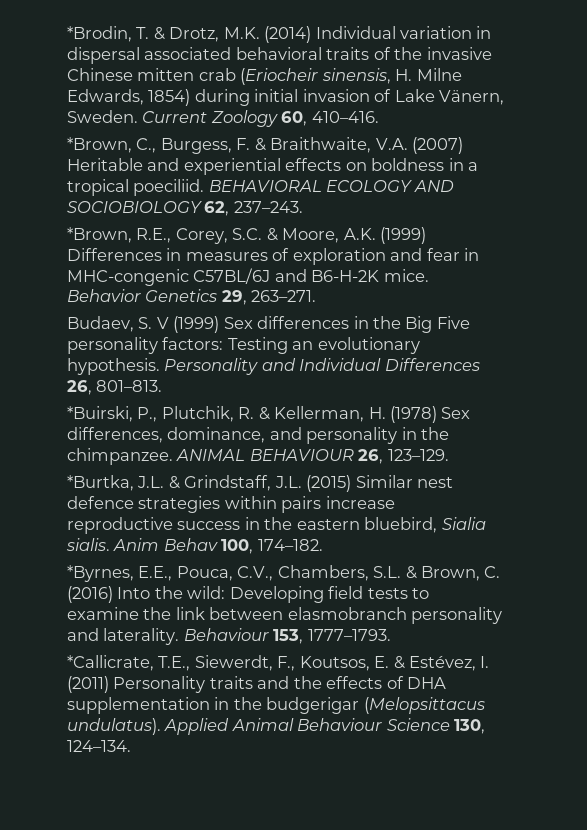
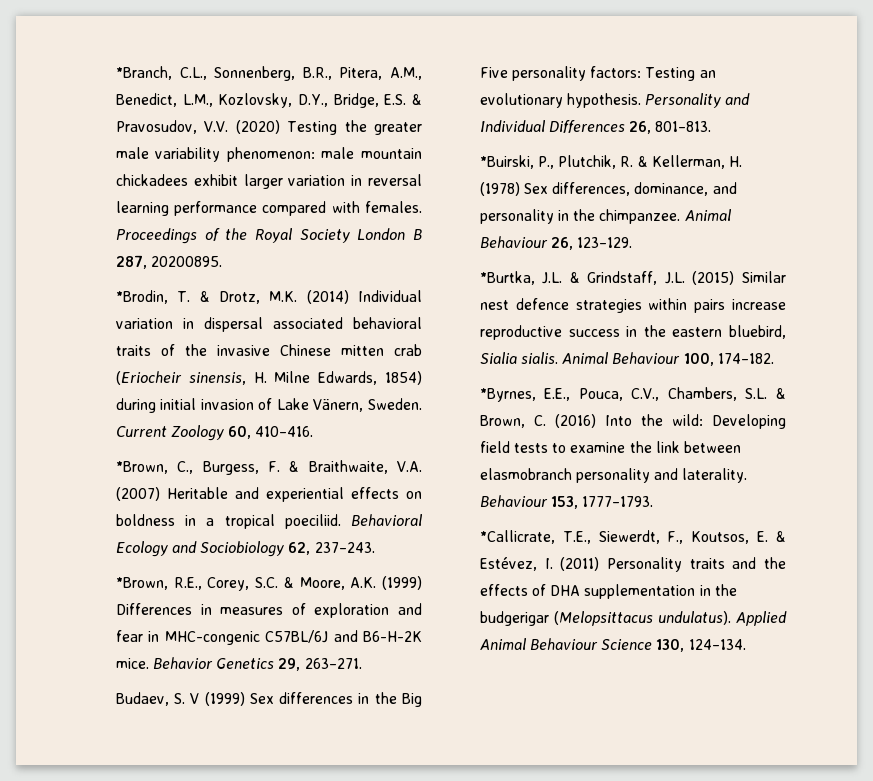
(66, 34) none -> [115,66,422,81] [115,93,422,108] [115,120,422,135] [115,147,422,162] [115,174,422,189] [115,201,422,216] [115,228,422,244] [115,255,223,269] *Branch, C.L., Sonnenberg, B.R., Pitera, A.M., Benedict, L.M., Kozlovsky, D.Y., Bridge, E.S. & Pravosudov, V.V. (2020) Testing the greater male variability phenomenon: male mountain chickadees exhibit larger variation in reversal learning performance compared with females. Proceedings of the Royal Society London B 287, 20200895. //
[208,180,454,192] [66,201,202,213] BEHAVIORAL ECOLOGY AND SOCIOBIOLOGY -> [351,514,422,526] [115,541,285,557] Behavioral Ecology and Sociobiology
[176,449,354,461] ANIMAL BEHAVIOUR -> [684,209,731,221] [479,236,548,248] Animal Behaviour
[113,538,218,551] Anim Behav -> [562,352,681,364] Animal Behaviour

